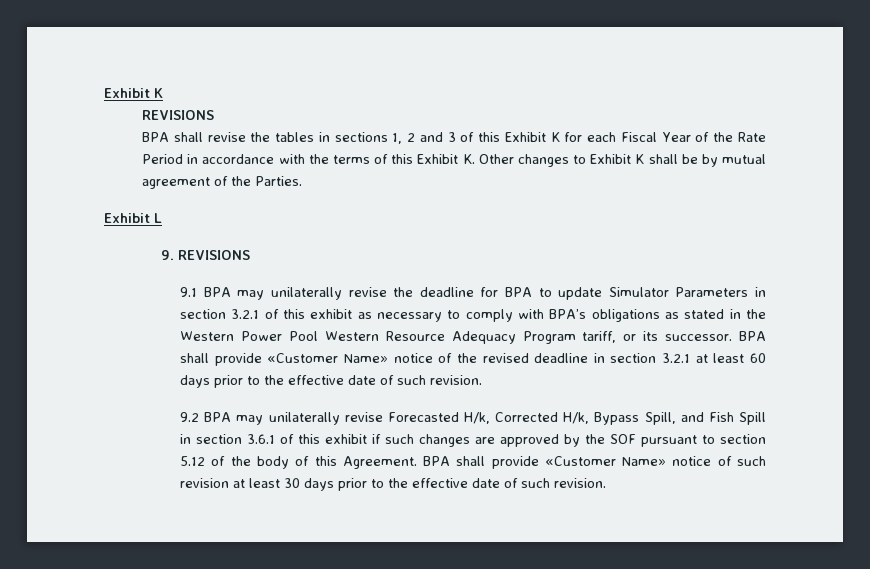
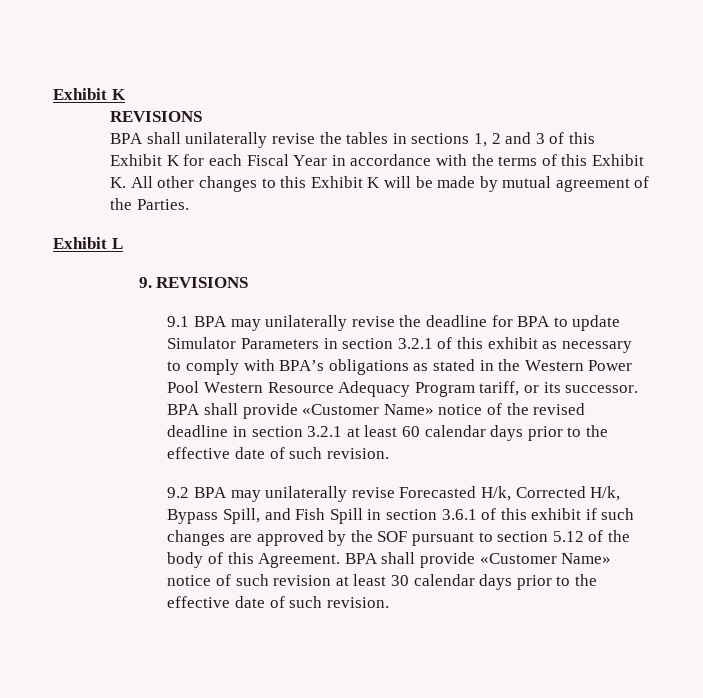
(203, 137) none -> [185,132,268,148] unilaterally
[695,132,767,142] [142,154,184,164] of the Rate Period -> (328, 160) none
[478,154,514,164] Other -> [130,176,195,188] All other
[590,154,698,164] Exhibit K shall be -> [280,176,476,188] this Exhibit K will be made
(766, 358) none -> [424,425,486,437] calendar
(301, 483) none -> [413,574,475,586] calendar

